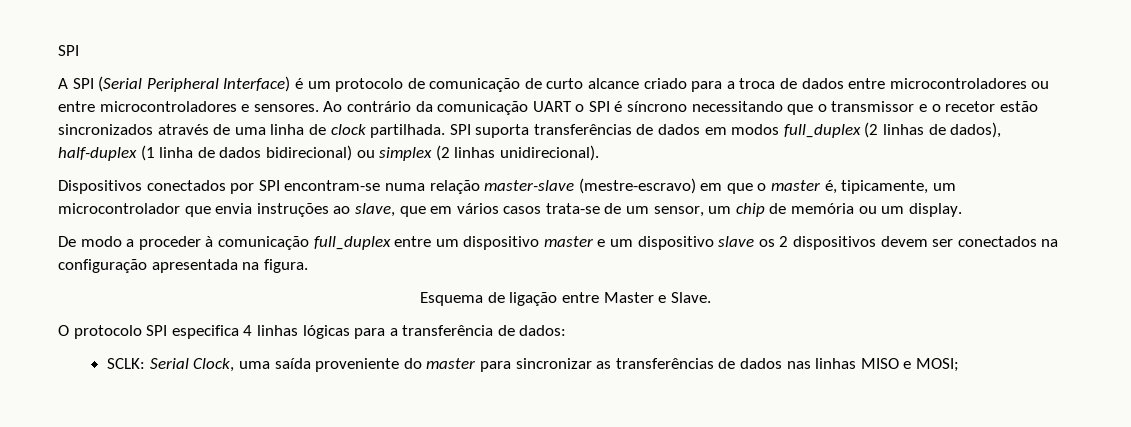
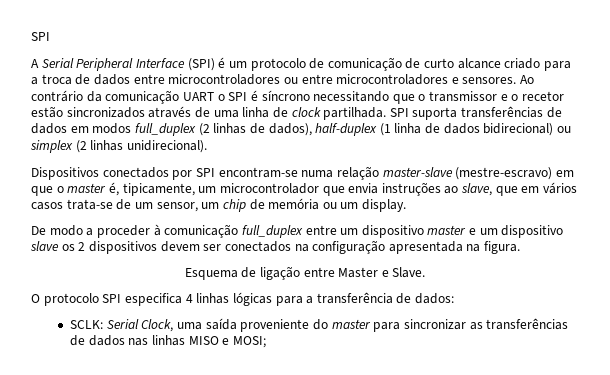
[72,76,291,92] SPI (Serial Peripheral Interface) -> [41,58,215,71] Serial Peripheral Interface (SPI)

